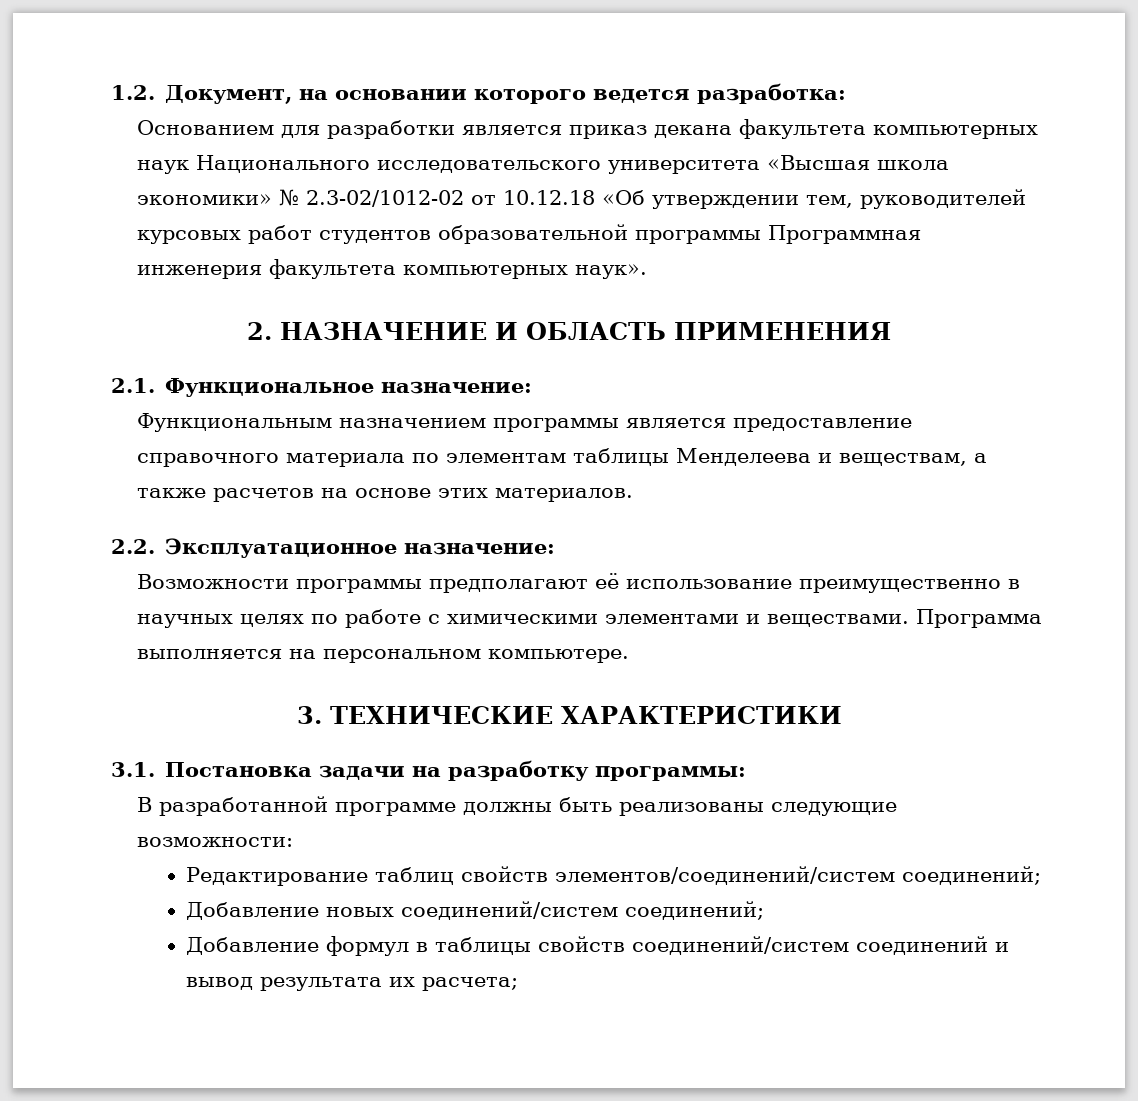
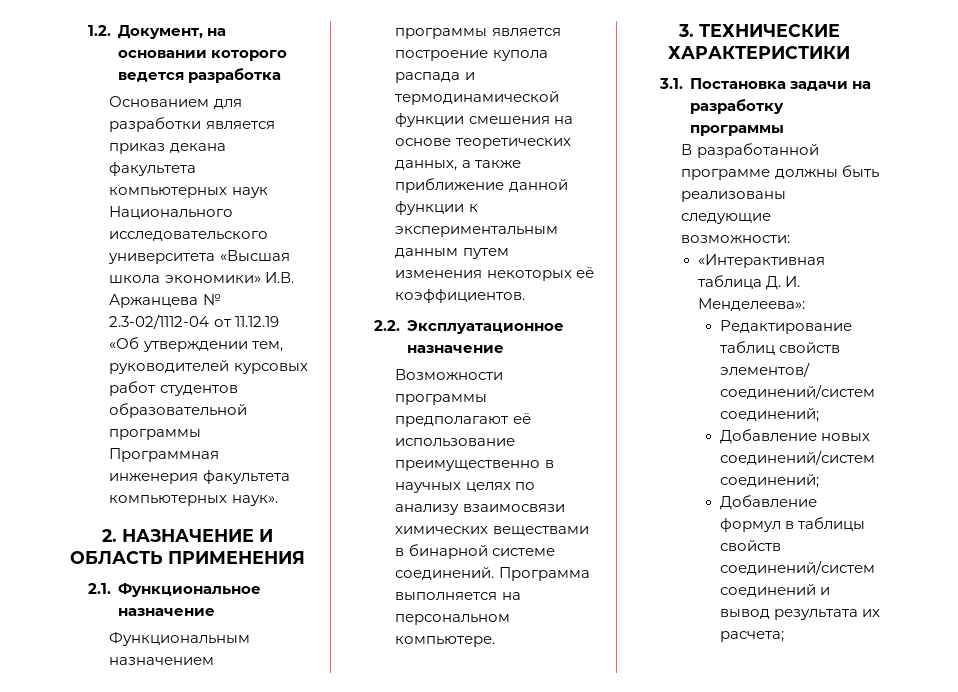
[697,83,847,104] разработка: -> [188,68,282,83] разработка
[279,189,596,207] № 2.3-02/1012-02 от 10.12.18 -> [264,272,294,283] [109,294,221,308] [109,314,279,329] И.В. Аржанцева № 2.3-02/1112-04 от 11.12.19
[381,381,533,394] назначение: -> [118,608,216,616] назначение
[733,418,913,432] [137,448,988,467] [137,488,634,502] предоставление справочного материала по элементам таблицы Менделеева и веществам, а также расчетов на основе этих материалов. -> [395,50,548,61] [395,72,475,83] [395,91,560,105] [395,113,573,127] [395,138,571,149] [395,160,521,171] [395,178,568,193] [395,201,478,215] [395,226,559,237] [395,248,509,259] [395,267,594,281] [395,289,526,303] построение купола распада и термодинамической функции смешения на основе теоретических данных, а также приближение данной функции к экспериментальным данным путем изменения некоторых её коэффициентов.
[404,542,556,555] назначение: -> [407,345,505,353] назначение
[345,609,910,628] работе с химическими элементами и веществами. -> [395,504,565,515] [395,526,589,536] [395,544,555,559] [395,567,495,580] анализу взаимосвязи химических веществами в бинарной системе соединений.
[595,766,747,781] программы: -> [690,125,785,136] программы
(294, 842) none -> [697,254,825,268] [697,275,801,290] [697,298,805,311] // «Интерактивная таблица Д. И. Менделеева»:

